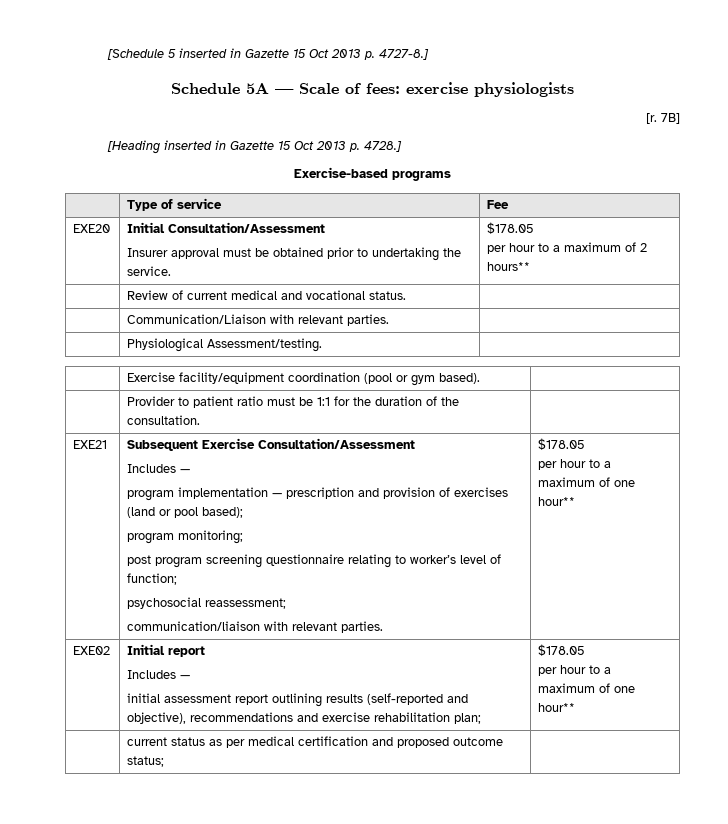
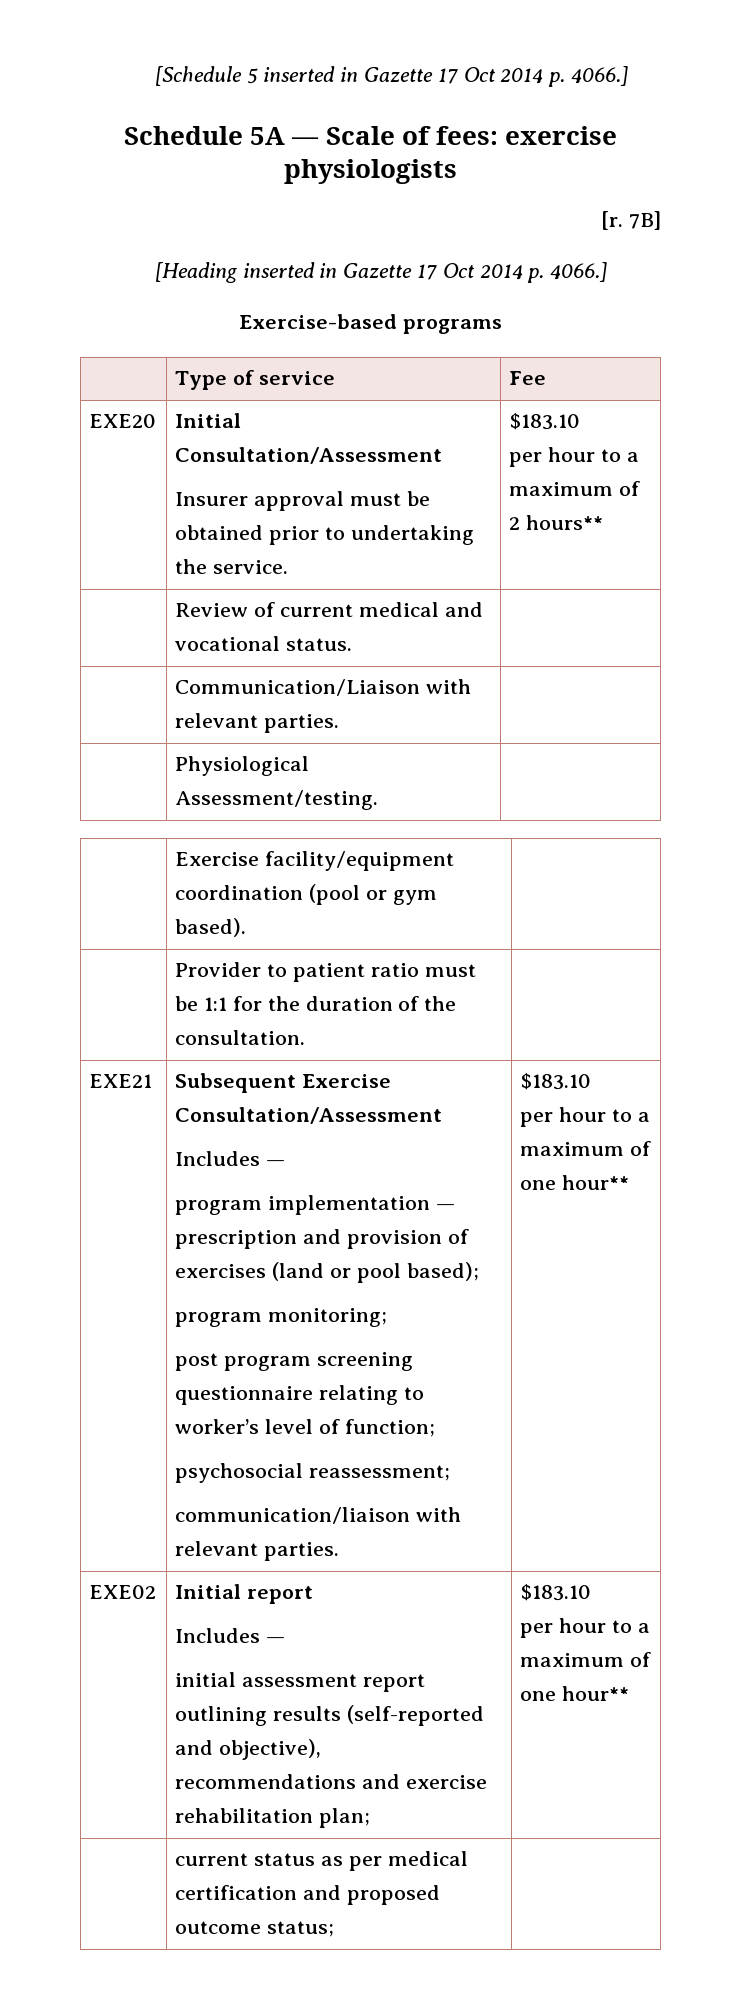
[293,49,430,60] 15 Oct 2013 p. 4727-8.] -> [437,66,629,87] 17 Oct 2014 p. 4066.]
[278,141,403,152] 15 Oct 2013 p. 4728.] -> [417,262,608,283] 17 Oct 2014 p. 4066.]
[487,222,535,234] $178.05 -> [509,413,581,430] $183.10
[538,438,586,450] $178.05 -> [520,1073,592,1090] $183.10
[538,644,586,656] $178.05 -> [520,1584,592,1601] $183.10

